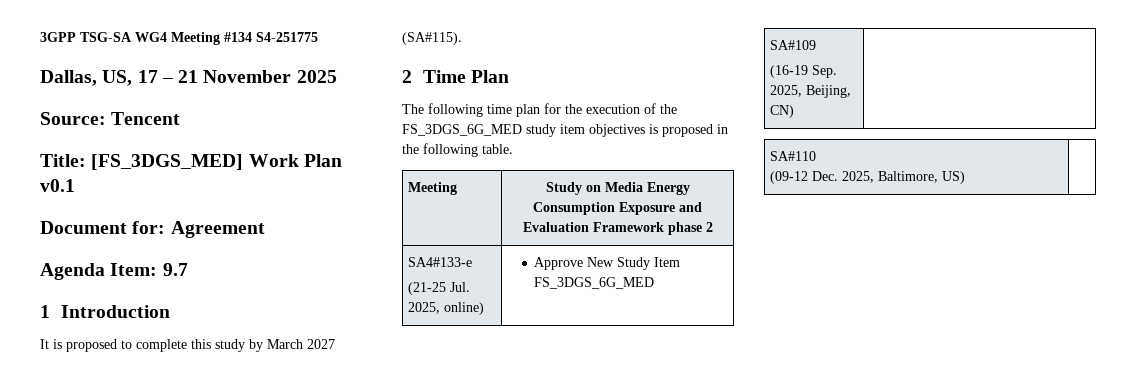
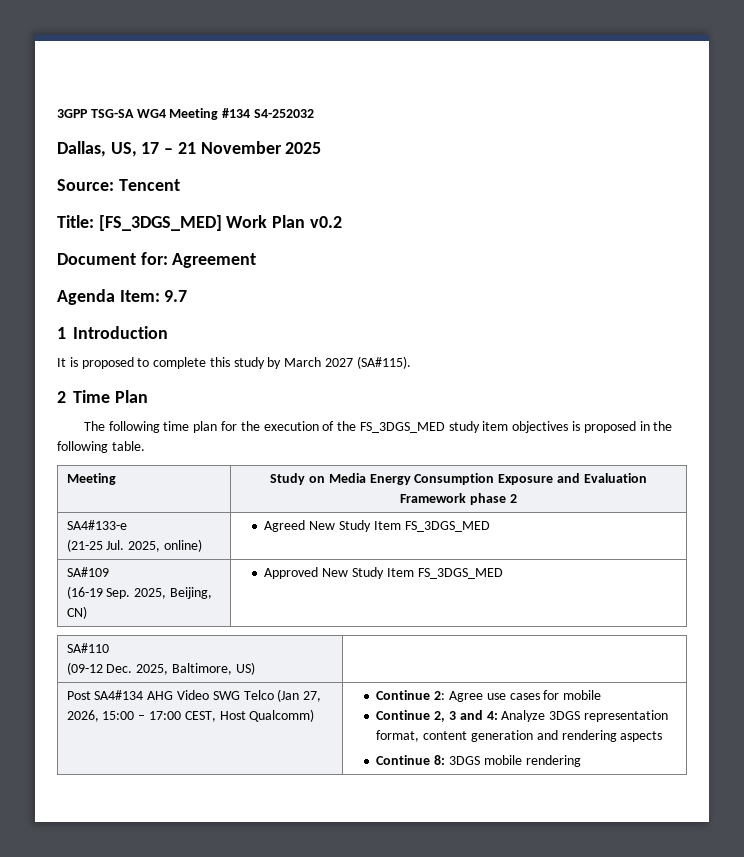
[256,32,318,42] S4-251775 -> [253,109,314,118] S4-252032
[40,179,75,192] v0.1 -> [309,216,342,228] v0.2
[402,124,522,136] FS_3DGS_6G_MED -> [359,422,445,433] FS_3DGS_MED
[534,257,681,270] [534,277,655,289] Approve New Study Item FS_3DGS_6G_MED -> [264,520,490,532] Agreed New Study Item FS_3DGS_MED
(794, 111) none -> [264,567,503,579] Approved New Study Item FS_3DGS_MED
(965, 177) none -> [66,689,322,702] [66,709,315,722] [376,690,602,702] [376,710,668,722] [376,730,663,742] [376,755,581,767] // Post SA4#134 AHG Video SWG Telco (Jan 27, 2026, 15:00 – 17:00 CEST, Host Qualcomm) | Continue 2: Agree use cases for mobile // Continue 2, 3 and 4: Analyze 3DGS representation format, content generation and rendering aspects // Continue 8: 3DGS mobile rendering

